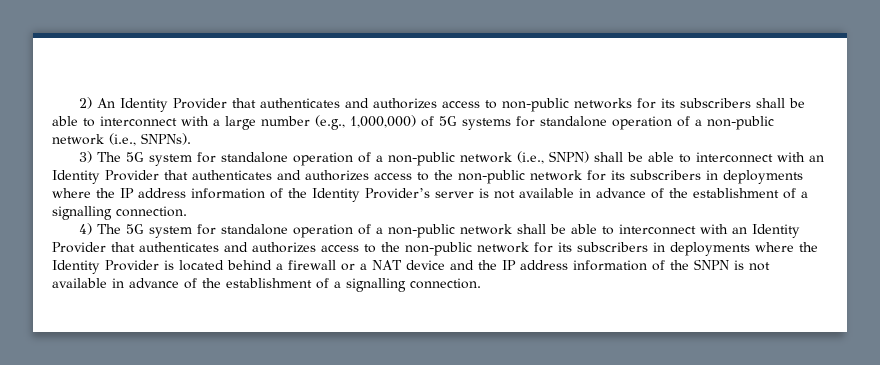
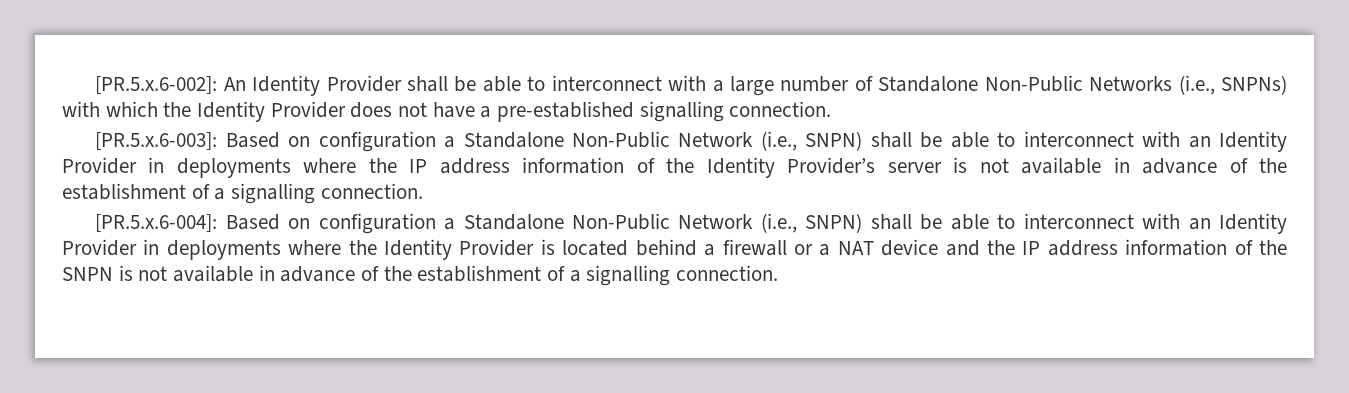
[79,97,93,109] 2) -> [95,76,218,94] [PR.5.x.6-002]:
[232,98,752,112] that authenticates and authorizes access to non-public networks for its subscribers -> (402, 83) none
[315,115,774,130] [52,133,191,146] [79,151,513,166] (e.g., 1,000,000) of 5G systems for standalone operation of a non-public network (i.e., SNPNs). // 3) The 5G system for standalone operation of a non-public network -> [854,75,1288,95] [62,101,832,122] [95,131,754,152] of Standalone Non-Public Networks (i.e., SNPNs) with which the Identity Provider does not have a pre-established signalling connection. // [PR.5.x.6-003]: Based on configuration a Standalone Non-Public Network
[164,170,701,184] that authenticates and authorizes access to the non-public network for its subscribers -> (137, 165) none
[79,223,801,238] [52,242,648,256] 4) The 5G system for standalone operation of a non-public network shall be able to interconnect with an Identity Provider that authenticates and authorizes access to the non-public network for its subscribers -> [95,213,1287,234] [62,239,137,256] [PR.5.x.6-004]: Based on configuration a Standalone Non-Public Network (i.e., SNPN) shall be able to interconnect with an Identity Provider

